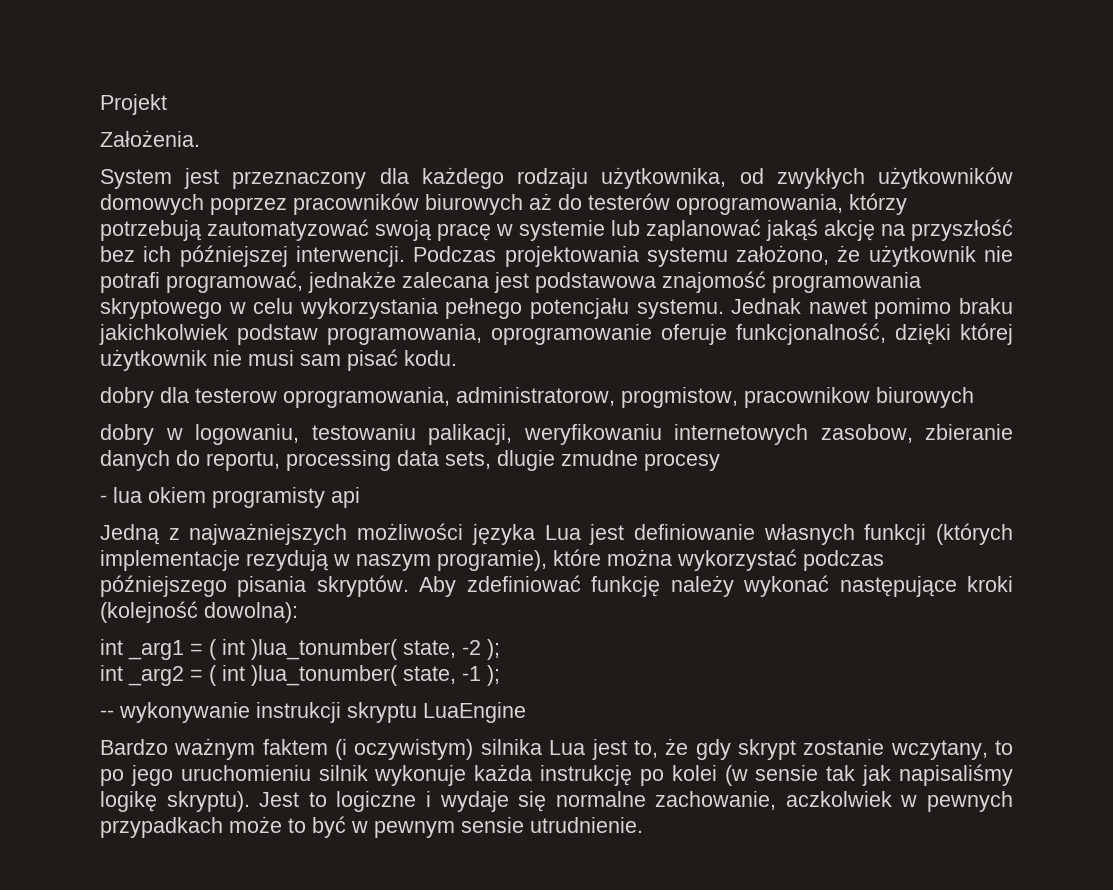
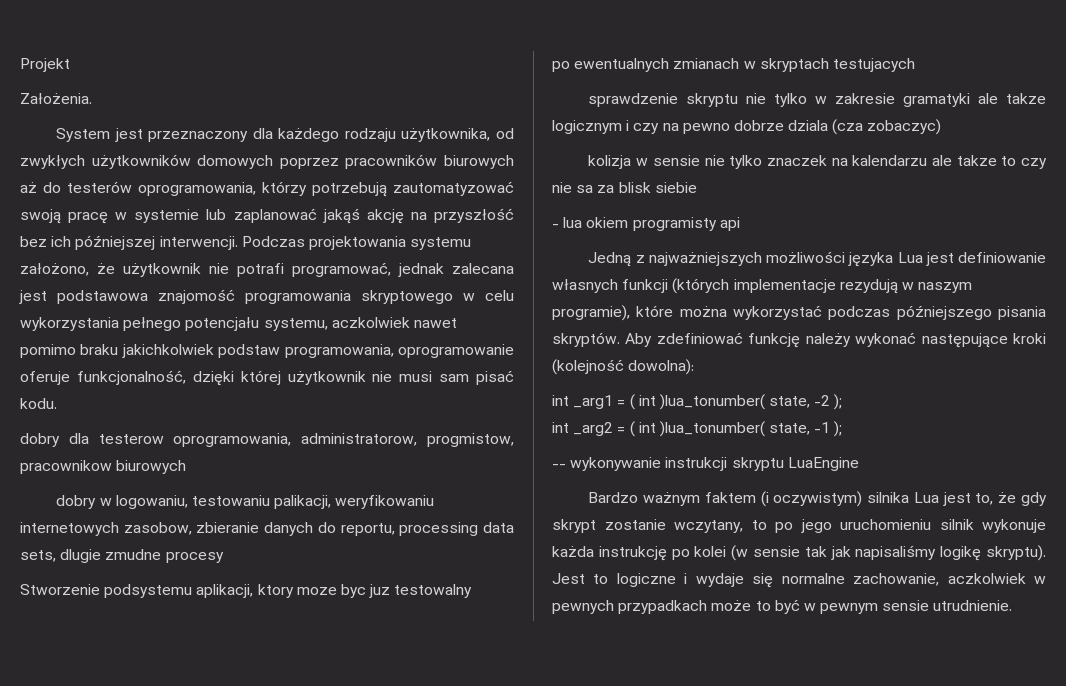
[308,271,396,293] jednakże -> [398,263,444,277] jednak
[636,298,802,319] systemu. Jednak -> [263,317,410,331] systemu, aczkolwiek
(720, 462) none -> [20,584,473,598] [552,58,915,72] [588,93,1046,107] [552,119,942,135] [588,155,1047,169] [552,182,697,193] // Stworzenie podsystemu aplikacji, ktory moze byc juz testowalny // po ewentualnych zmianach w skryptach testujacych // sprawdzenie skryptu nie tylko w zakresie gramatyki ale takze logicznym i czy na pewno dobrze dziala (cza zobaczyc) // kolizja w sensie nie tylko znaczek na kalendarzu ale takze to czy nie sa za blisk siebie

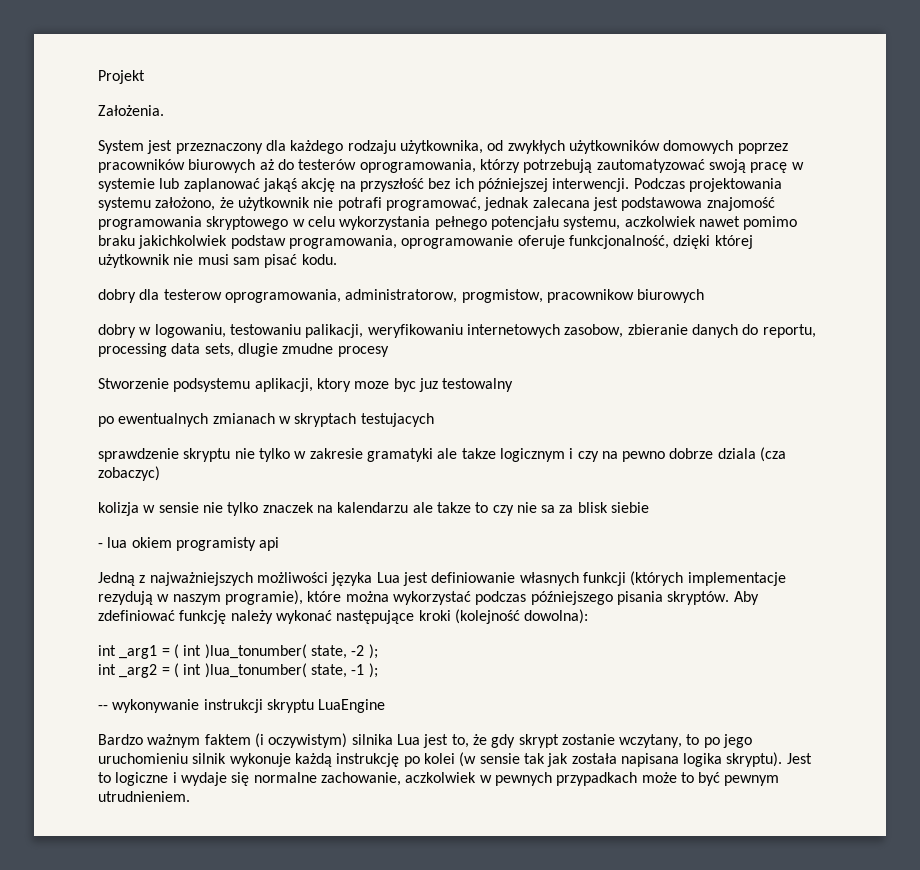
[552,546,594,557] każda -> [294,753,332,767] każdą
[855,545,982,561] napisaliśmy logikę -> [571,753,723,767] została napisana logika
[803,600,1013,614] w pewnym sensie utrudnienie. -> [724,775,780,786] [98,791,190,802] pewnym utrudnieniem.

